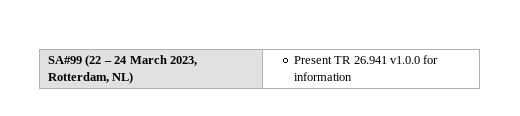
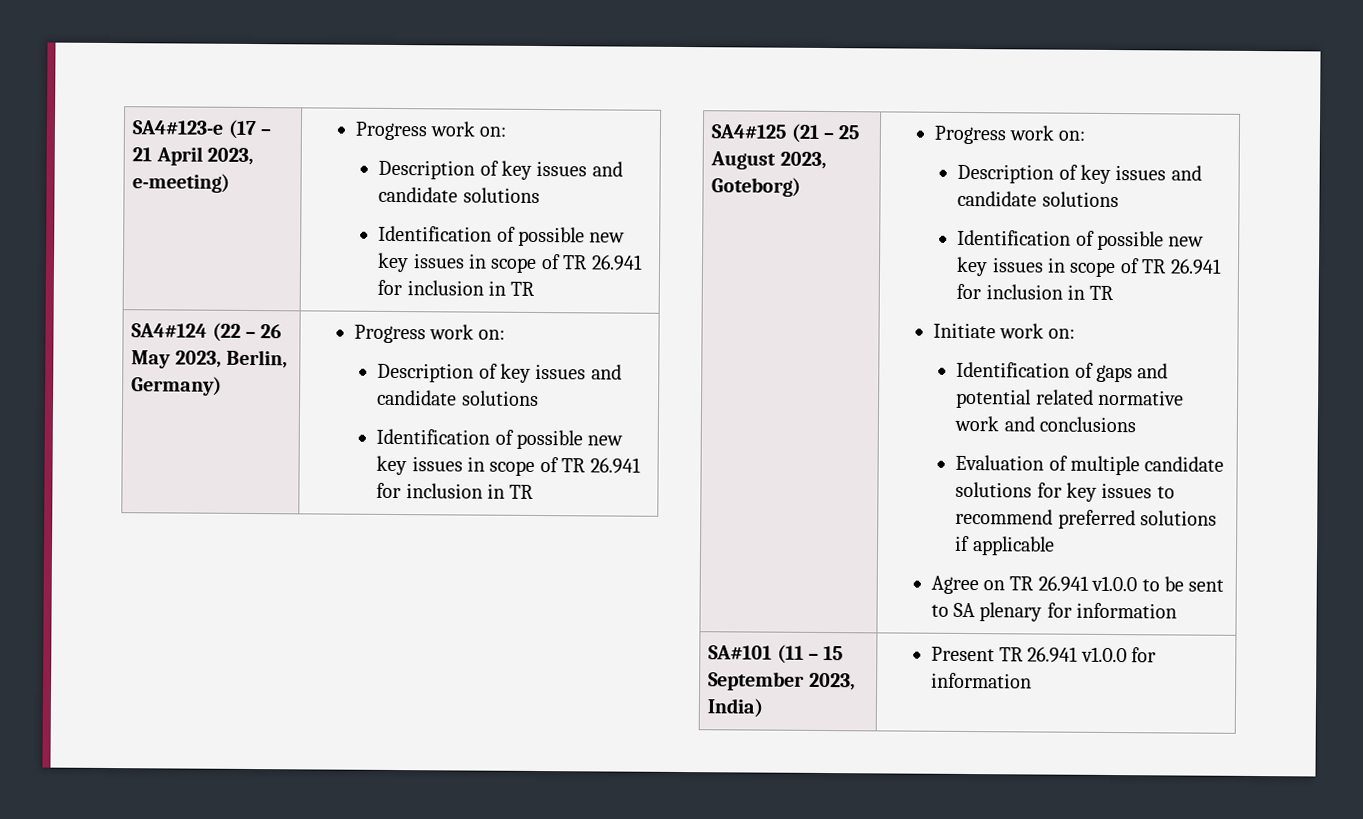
[48,55,197,67] [48,72,134,84] SA#99 (22 – 24 March 2023, Rotterdam, NL) -> [132,119,271,140] [132,146,254,166] [132,173,231,193] [354,121,507,141] [378,159,623,180] [378,186,540,204] [378,225,626,247] [377,252,643,273] [377,279,536,296] [131,322,283,342] [131,349,288,369] [131,376,223,396] [353,324,506,344] [377,362,622,383] [377,389,539,406] [376,428,624,450] [376,455,641,476] [376,482,535,499] [711,123,860,143] [710,151,827,170] [711,177,802,197] [933,125,1086,145] [957,163,1202,184] [957,190,1119,208] [957,229,1205,251] [956,256,1222,278] [956,283,1115,301] [932,322,1076,339] [956,361,1169,383] [956,388,1184,409] [954,415,1136,433] [955,454,1225,476] [955,481,1175,502] [955,508,1217,530] [955,535,1055,556] [930,575,1225,595] [930,602,1178,622] [708,644,844,664] [708,671,856,691] [707,698,764,718] SA4#123-e (17 – 21 April 2023, e-meeting) | Progress work on: // Description of key issues and candidate solutions // Identification of possible new key issues in scope of TR 26.941 for inclusion in TR // SA4#124 (22 – 26 May 2023, Berlin, Germany) | Progress work on: // Description of key issues and candidate solutions // Identification of possible new key issues in scope of TR 26.941 for inclusion in TR // SA4#125 (21 – 25 August 2023, Goteborg) | Progress work on: // Description of key issues and candidate solutions // Identification of possible new key issues in scope of TR 26.941 for inclusion in TR // Initiate work on: // Identification of gaps and potential related normative work and conclusions // Evaluation of multiple candidate solutions for key issues to recommend preferred solutions if applicable // Agree on TR 26.941 v1.0.0 to be sent to SA plenary for information // SA#101 (11 – 15 September 2023, India)

